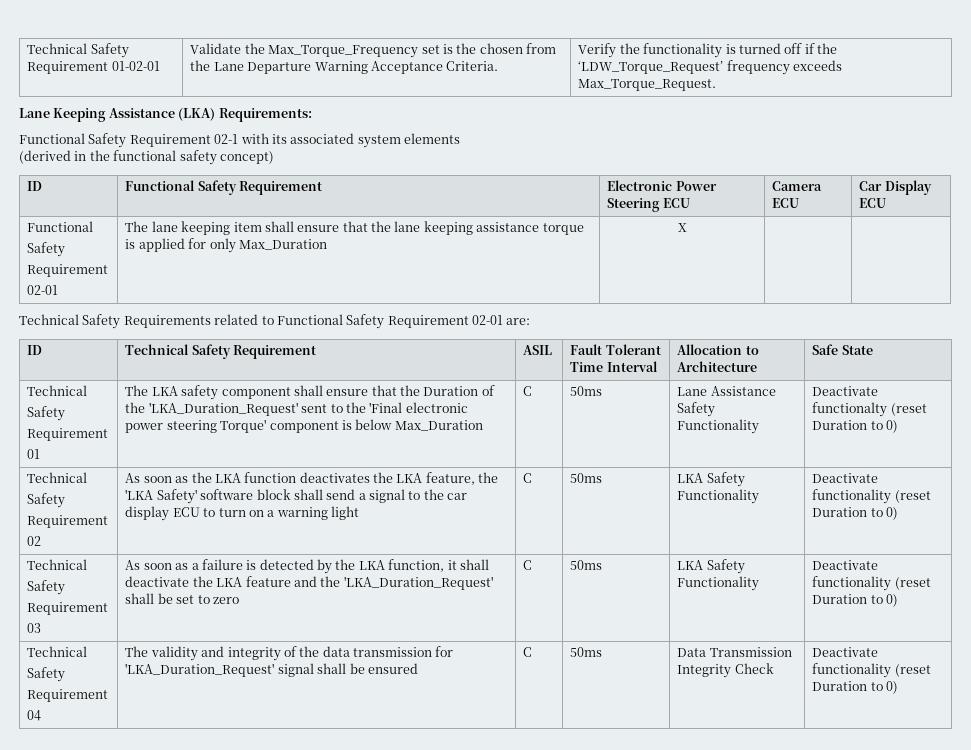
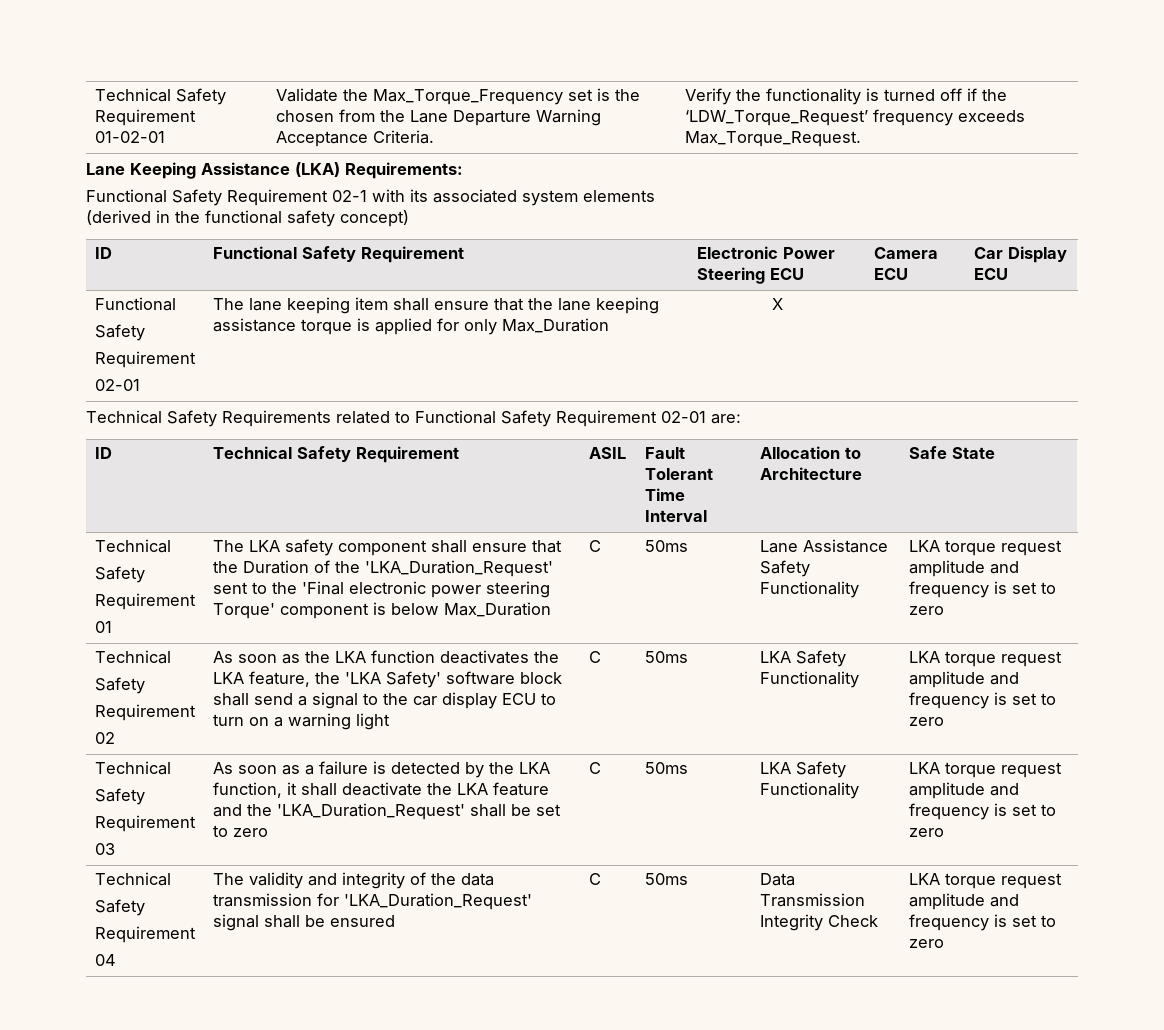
[812,386,879,396] [812,402,927,417] [812,420,899,433] Deactivate functionalty (reset Duration to 0) -> [908,540,1062,556] [908,560,1019,577] [908,581,1056,598] [908,606,944,615] LKA torque request amplitude and frequency is set to zero
[812,473,879,483] [812,489,931,504] [812,507,899,520] Deactivate functionality (reset Duration to 0) -> [908,651,1062,667] [908,671,1019,688] [908,692,1056,709] [908,717,944,726] LKA torque request amplitude and frequency is set to zero
[812,560,879,570] [812,576,931,591] [812,594,899,607] Deactivate functionality (reset Duration to 0) -> [908,762,1062,778] [908,782,1019,799] [908,803,1056,820] [908,828,944,837] LKA torque request amplitude and frequency is set to zero
[812,647,879,657] [812,663,931,678] [812,681,899,694] Deactivate functionality (reset Duration to 0) -> [908,873,1062,889] [908,893,1019,910] [908,914,1056,931] [908,939,944,948] LKA torque request amplitude and frequency is set to zero

